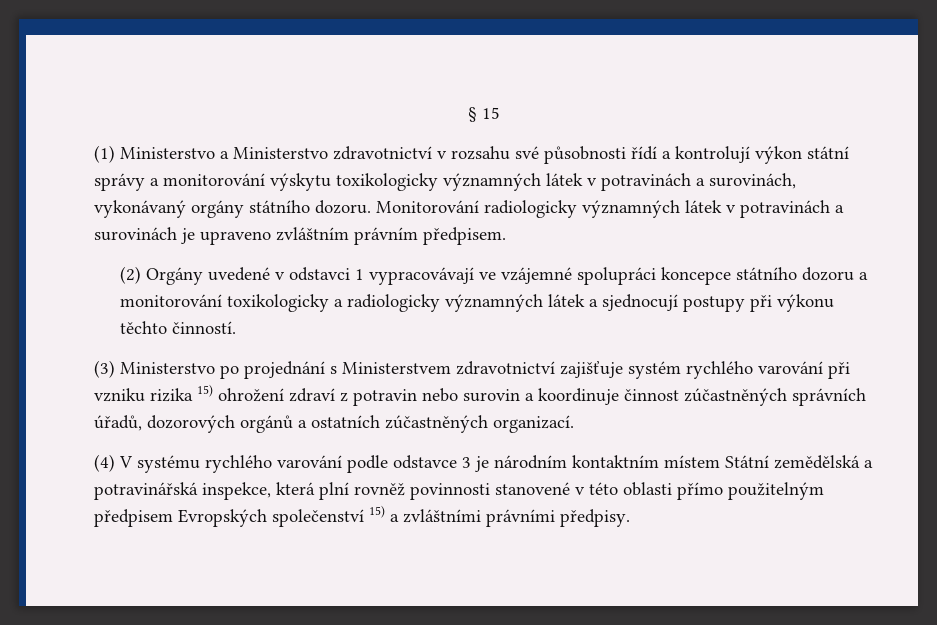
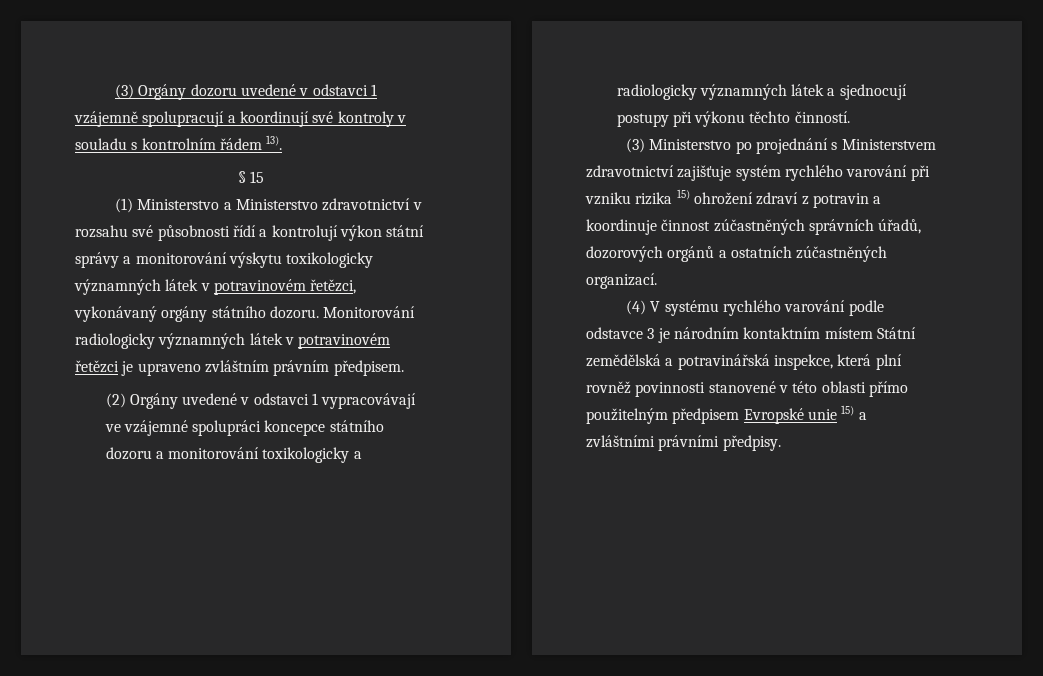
(468, 114) none -> [115,84,377,100] [74,111,406,127] [75,135,283,150] (3) Orgány dozoru uvedené v odstavci 1 vzájemně spolupracují a koordinují své kontroly v souladu s kontrolním řádem 13). //
[601,173,796,191] potravinách a surovinách, -> [213,279,357,295] potravinovém řetězci,
[740,200,844,218] [94,227,177,241] potravinách a surovinách -> [298,333,391,349] [75,360,119,373] potravinovém řetězci
[422,388,520,402] nebo surovin -> (869, 200) none
[178,509,364,527] Evropských společenství -> [743,408,837,424] Evropské unie

